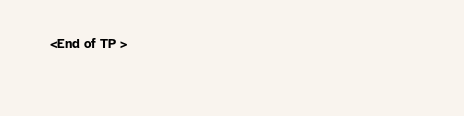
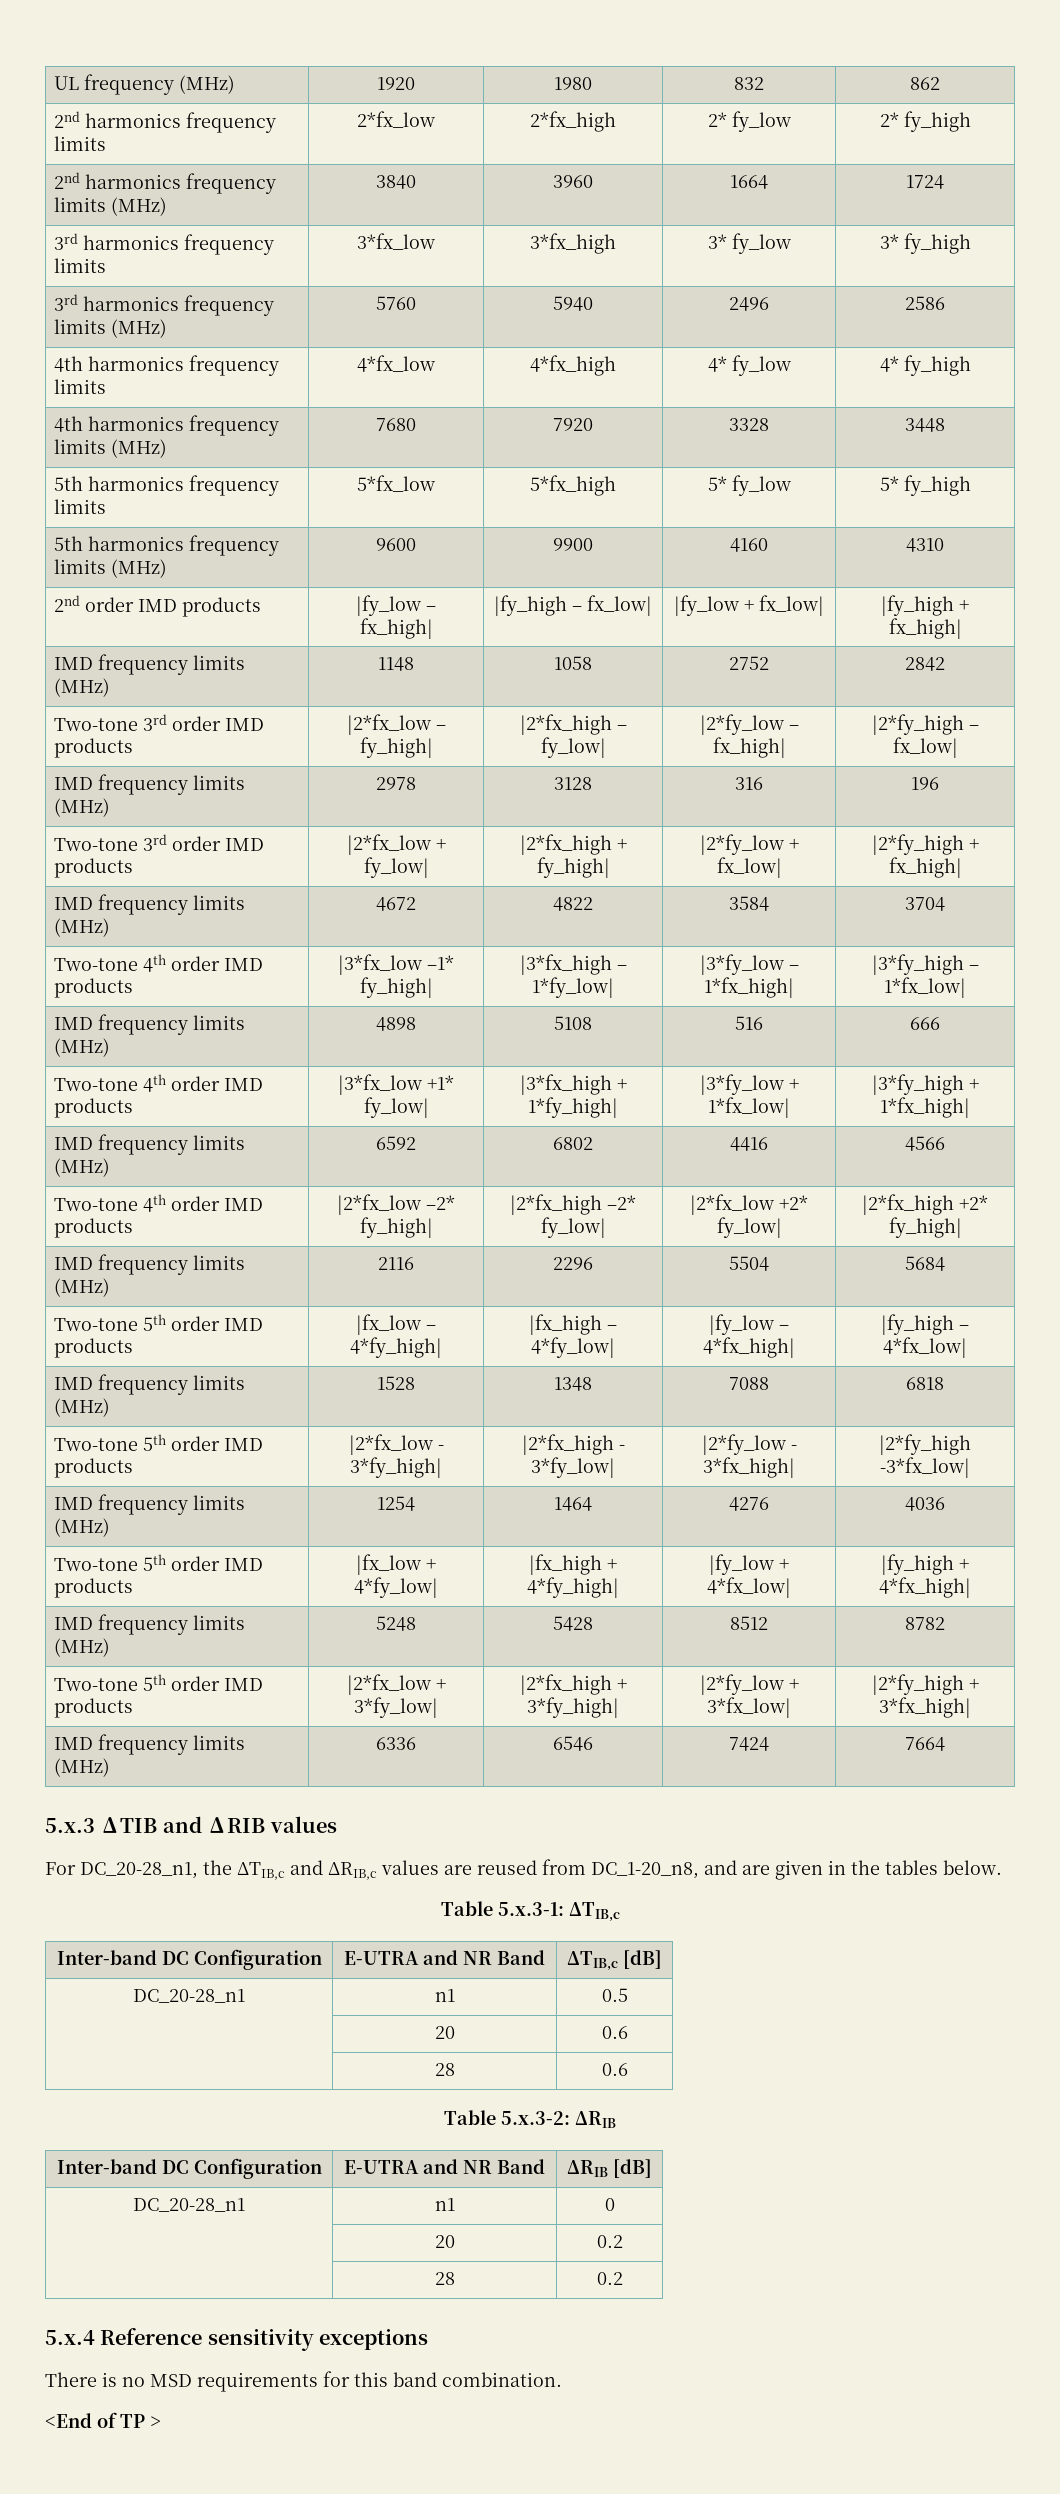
(50, 44) none -> [54,74,236,95] [377,77,416,90] [554,77,592,90] [734,77,764,90] [910,77,940,90] [54,111,277,133] [54,136,107,151] [357,111,436,128] [530,111,616,132] [707,111,791,132] [879,111,971,132] [54,172,277,194] [54,197,168,216] [376,175,417,189] [553,175,593,188] [730,175,768,189] [906,175,944,189] [54,233,275,255] [54,258,107,273] [357,233,436,250] [530,233,616,254] [707,233,791,254] [879,233,971,254] [54,294,275,316] [54,319,168,338] [376,296,417,310] [553,296,593,311] [729,297,769,311] [905,296,945,310] [54,355,280,376] [54,379,107,394] [357,355,436,372] [530,355,616,376] [707,355,791,376] [879,355,971,376] [54,415,280,436] [54,439,168,458] [376,418,417,431] [553,418,593,431] [729,418,769,431] [905,418,945,432] [54,475,280,496] [54,499,107,514] [357,475,436,492] [530,475,616,496] [707,475,791,496] [879,475,971,496] [54,535,280,556] [54,559,168,578] [376,538,417,551] [553,538,593,551] [730,538,768,552] [906,538,944,552] [54,595,262,617] [356,595,437,616] [359,618,433,639] [494,595,652,616] [674,595,824,616] [881,595,969,616] [888,618,962,639] [54,654,246,675] [54,678,111,697] [378,657,415,671] [554,656,592,670] [729,656,769,670] [905,657,945,671] [54,714,265,731] [54,738,134,758] [346,714,446,735] [359,737,433,758] [519,714,627,735] [540,737,606,758] [699,714,799,735] [712,737,786,758] [871,714,979,735] [892,737,958,758] [54,774,246,795] [54,798,111,817] [376,777,417,790] [554,777,592,790] [735,777,763,790] [911,777,939,790] [54,834,265,851] [54,858,134,878] [346,834,446,855] [363,857,429,878] [519,834,627,855] [536,857,610,878] [699,834,799,855] [716,857,782,878] [871,834,979,855] [888,857,962,878] [54,894,246,915] [54,918,111,937] [376,897,417,911] [553,897,593,911] [729,896,769,911] [905,897,945,911] [54,954,264,972] [54,978,134,998] [338,954,455,975] [359,977,433,998] [519,954,627,975] [532,977,614,998] [699,954,799,975] [704,977,794,998] [871,954,979,975] [884,977,966,998] [54,1014,246,1035] [54,1038,111,1057] [376,1017,417,1031] [554,1016,592,1030] [735,1016,763,1030] [910,1017,940,1030] [54,1074,264,1092] [54,1098,134,1118] [338,1074,455,1095] [363,1097,429,1118] [519,1074,627,1095] [528,1097,618,1118] [699,1074,799,1095] [708,1097,790,1118] [871,1074,979,1095] [880,1097,970,1118] [54,1134,246,1155] [54,1158,111,1177] [376,1136,417,1150] [553,1137,593,1150] [730,1137,768,1151] [905,1136,945,1151] [54,1194,264,1212] [54,1218,134,1238] [337,1194,456,1215] [359,1217,433,1238] [510,1194,636,1215] [540,1217,606,1238] [690,1194,808,1215] [716,1217,782,1238] [862,1194,988,1215] [888,1217,962,1238] [54,1254,246,1275] [54,1278,111,1297] [378,1257,415,1270] [553,1257,593,1270] [729,1256,769,1271] [905,1256,945,1271] [54,1314,264,1331] [54,1338,134,1358] [356,1314,437,1335] [350,1337,443,1358] [529,1314,617,1335] [531,1337,615,1358] [709,1314,789,1335] [703,1337,795,1358] [881,1314,969,1335] [883,1337,967,1358] [54,1374,246,1395] [54,1398,111,1417] [377,1376,416,1390] [554,1377,592,1391] [729,1377,769,1390] [906,1377,944,1390] [54,1434,264,1451] [54,1458,134,1478] [348,1434,444,1455] [350,1457,443,1478] [521,1434,625,1455] [531,1457,615,1478] [701,1434,797,1455] [703,1457,795,1478] [879,1434,971,1455] [880,1457,970,1478] [54,1494,246,1515] [54,1518,111,1537] [377,1496,416,1511] [554,1497,592,1511] [729,1497,769,1511] [905,1497,945,1511] [54,1554,264,1571] [54,1578,134,1598] [356,1554,437,1575] [354,1577,439,1598] [529,1554,617,1575] [527,1577,619,1598] [709,1554,789,1575] [707,1577,791,1598] [881,1554,969,1575] [879,1577,971,1598] [54,1614,246,1635] [54,1638,111,1657] [376,1616,417,1631] [553,1616,593,1631] [730,1616,768,1630] [905,1617,945,1630] [54,1674,264,1691] [54,1698,134,1718] [346,1674,446,1695] [354,1697,439,1718] [519,1674,627,1695] [527,1697,619,1718] [699,1674,799,1695] [707,1697,791,1718] [871,1674,979,1695] [879,1697,971,1718] [54,1734,246,1755] [54,1758,111,1777] [376,1737,417,1750] [553,1736,593,1751] [729,1737,769,1751] [905,1737,945,1751] [45,1816,337,1833] [45,1859,1002,1880] [440,1901,620,1922] [56,1949,322,1970] [344,1950,545,1965] [567,1950,662,1971] [133,1989,245,2003] [434,1989,455,2002] [601,1988,628,2002] [434,2026,455,2039] [601,2026,628,2039] [434,2063,455,2076] [601,2063,628,2076] [444,2110,616,2128] [56,2158,322,2179] [344,2159,545,2174] [567,2159,652,2178] [133,2198,245,2212] [434,2198,455,2211] [604,2198,615,2211] [434,2235,455,2248] [596,2235,623,2248] [434,2272,455,2285] [596,2272,623,2285] [45,2328,429,2351] [45,2371,562,2392] UL frequency (MHz) | 1920 | 1980 | 832 | 862 // 2nd harmonics frequency limits | 2*fx_low | 2*fx_high | 2* fy_low | 2* fy_high // 2nd harmonics frequency limits (MHz) | 3840 | 3960 | 1664 | 1724 // 3rd harmonics frequency limits | 3*fx_low | 3*fx_high | 3* fy_low | 3* fy_high // 3rd harmonics frequency limits (MHz) | 5760 | 5940 | 2496 | 2586 // 4th harmonics frequency limits | 4*fx_low | 4*fx_high | 4* fy_low | 4* fy_high // 4th harmonics frequency limits (MHz) | 7680 | 7920 | 3328 | 3448 // 5th harmonics frequency limits | 5*fx_low | 5*fx_high | 5* fy_low | 5* fy_high // 5th harmonics frequency limits (MHz) | 9600 | 9900 | 4160 | 4310 // 2nd order IMD products | |fy_low – fx_high| | |fy_high – fx_low| | |fy_low + fx_low| | |fy_high + fx_high| // IMD frequency limits (MHz) | 1148 | 1058 | 2752 | 2842 // Two-tone 3rd order IMD products | |2*fx_low – fy_high| | |2*fx_high – fy_low| | |2*fy_low – fx_high| | |2*fy_high – fx_low| // IMD frequency limits (MHz) | 2978 | 3128 | 316 | 196 // Two-tone 3rd order IMD products | |2*fx_low + fy_low| | |2*fx_high + fy_high| | |2*fy_low + fx_low| | |2*fy_high + fx_high| // IMD frequency limits (MHz) | 4672 | 4822 | 3584 | 3704 // Two-tone 4th order IMD products | |3*fx_low –1* fy_high| | |3*fx_high – 1*fy_low| | |3*fy_low – 1*fx_high| | |3*fy_high – 1*fx_low| // IMD frequency limits (MHz) | 4898 | 5108 | 516 | 666 // Two-tone 4th order IMD products | |3*fx_low +1* fy_low| | |3*fx_high + 1*fy_high| | |3*fy_low + 1*fx_low| | |3*fy_high + 1*fx_high| // IMD frequency limits (MHz) | 6592 | 6802 | 4416 | 4566 // Two-tone 4th order IMD products | |2*fx_low –2* fy_high| | |2*fx_high –2* fy_low| | |2*fx_low +2* fy_low| | |2*fx_high +2* fy_high| // IMD frequency limits (MHz) | 2116 | 2296 | 5504 | 5684 // Two-tone 5th order IMD products | |fx_low – 4*fy_high| | |fx_high – 4*fy_low| | |fy_low – 4*fx_high| | |fy_high – 4*fx_low| // IMD frequency limits (MHz) | 1528 | 1348 | 7088 | 6818 // Two-tone 5th order IMD products | |2*fx_low - 3*fy_high| | |2*fx_high - 3*fy_low| | |2*fy_low - 3*fx_high| | |2*fy_high -3*fx_low| // IMD frequency limits (MHz) | 1254 | 1464 | 4276 | 4036 // Two-tone 5th order IMD products | |fx_low + 4*fy_low| | |fx_high + 4*fy_high| | |fy_low + 4*fx_low| | |fy_high + 4*fx_high| // IMD frequency limits (MHz) | 5248 | 5428 | 8512 | 8782 // Two-tone 5th order IMD products | |2*fx_low + 3*fy_low| | |2*fx_high + 3*fy_high| | |2*fy_low + 3*fx_low| | |2*fy_high + 3*fx_high| // IMD frequency limits (MHz) | 6336 | 6546 | 7424 | 7664 // 5.x.3 ∆TIB and ∆RIB values // For DC_20-28_n1, the ΔTIB,c and ΔRIB,c values are reused from DC_1-20_n8, and are given in the tables below. // Table 5.x.3-1: ΔTIB,c // Inter-band DC Configuration | E-UTRA and NR Band | ΔTIB,c [dB] // DC_20-28_n1 | n1 | 0.5 // | 20 | 0.6 // | 28 | 0.6 // Table 5.x.3-2: ΔRIB // Inter-band DC Configuration | E-UTRA and NR Band | ΔRIB [dB] // DC_20-28_n1 | n1 | 0 // | 20 | 0.2 // | 28 | 0.2 // 5.x.4 Reference sensitivity exceptions // There is no MSD requirements for this band combination. //

